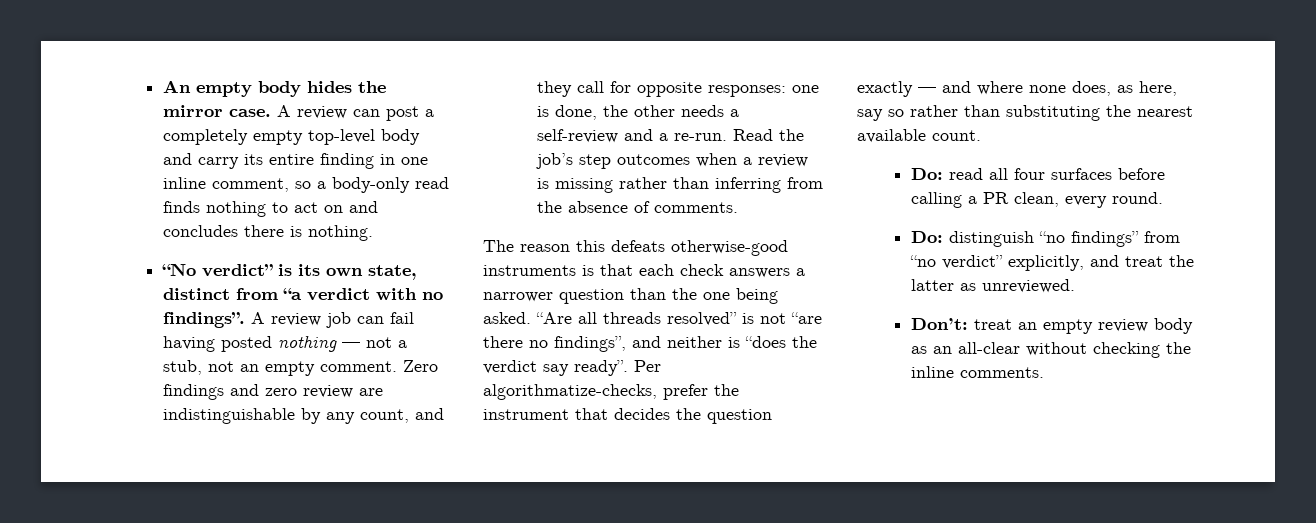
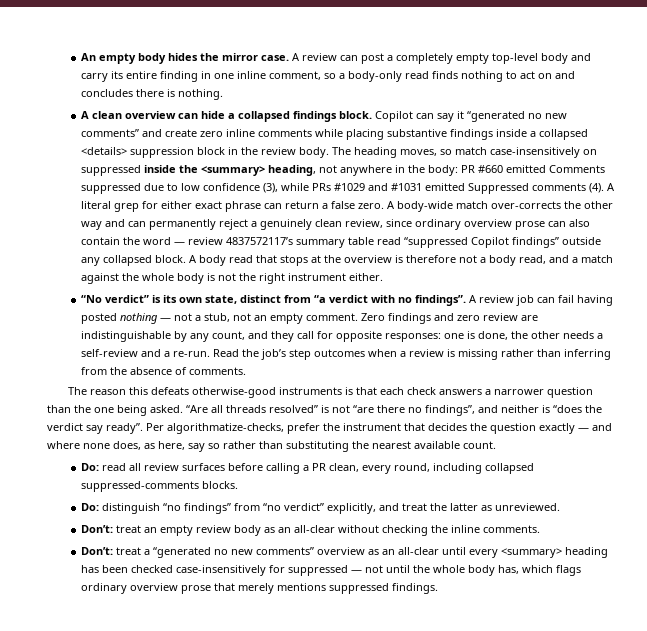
(374, 233) none -> [80,111,567,122] [80,129,588,140] [80,147,597,158] [80,165,605,176] [80,183,615,194] [80,201,613,212] [80,219,590,230] [80,237,601,248] [80,255,613,266] [80,273,383,284] // A clean overview can hide a collapsed findings block. Copilot can say it “generated no new comments” and create zero inline comments while placing substantive findings inside a collapsed <details> suppression block in the review body. The heading moves, so match case-insensitively on suppressed inside the <summary> heading, not anywhere in the body: PR #660 emitted Comments suppressed due to low confidence (3), while PRs #1029 and #1031 emitted Suppressed comments (4). A literal grep for either exact phrase can return a false zero. A body-wide match over-corrects the other way and can permanently reject a genuinely clean review, since ordinary overview prose can also contain the word — review 4837572117’s summary table read “suppressed Copilot findings” outside any collapsed block. A body read that stops at the overview is therefore not a body read, and a match against the whole body is not the right instrument either.
[1014,168,1046,180] four -> [143,463,179,471] review
[1112,192,1164,204] round. -> [393,463,534,474] [80,481,238,492] round, including collapsed suppressed-comments blocks.
(1045, 372) none -> [80,547,608,558] [80,565,581,576] [80,583,438,594] // Don’t: treat a “generated no new comments” overview as an all-clear until every <summary> heading has been checked case-insensitively for suppressed — not until the whole body has, which flags ordinary overview prose that merely mentions suppressed findings.

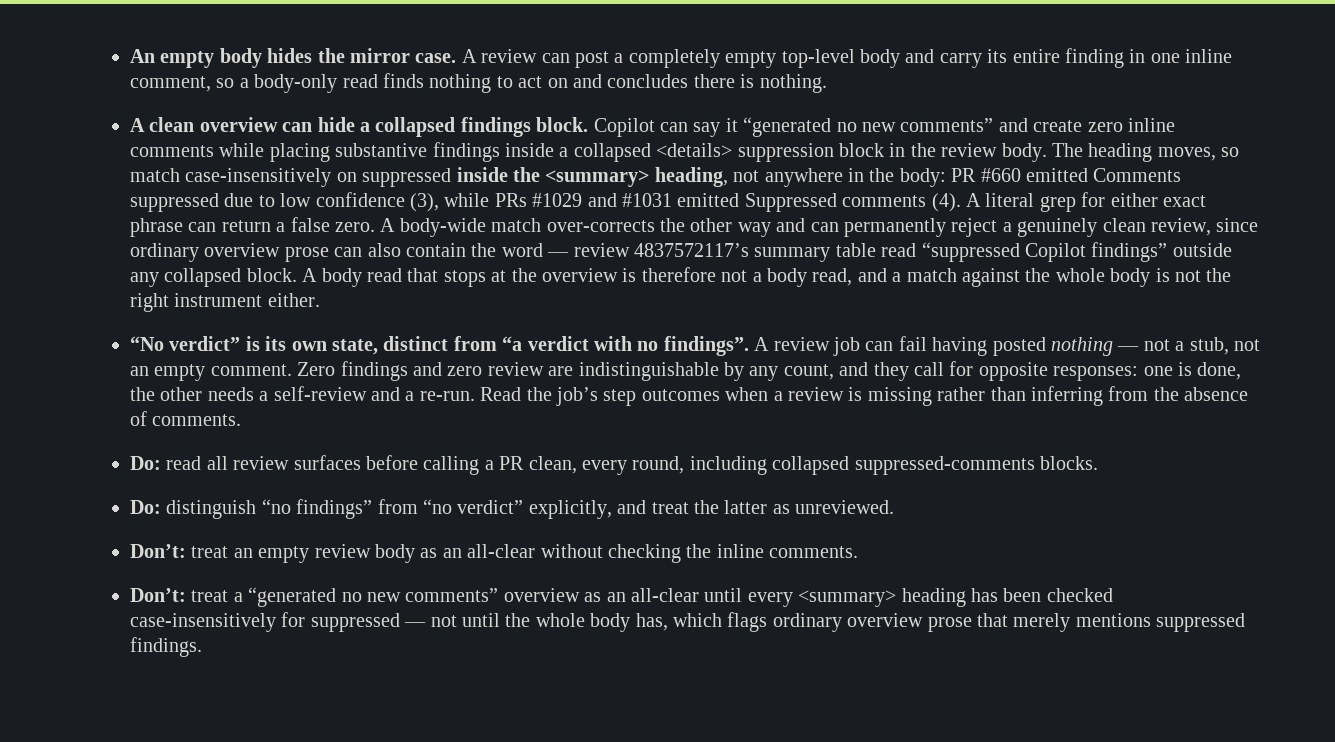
[68,387,594,398] [47,405,602,416] [47,423,612,434] [47,441,496,452] // The reason this defeats otherwise-good instruments is that each check answers a narrower question than the one being asked. “Are all threads resolved” is not “are there no findings”, and neither is “does the verdict say ready”. Per algorithmatize-checks, prefer the instrument that decides the question exactly — and where none does, as here, say so rather than substituting the nearest available count. -> (242, 420) none

